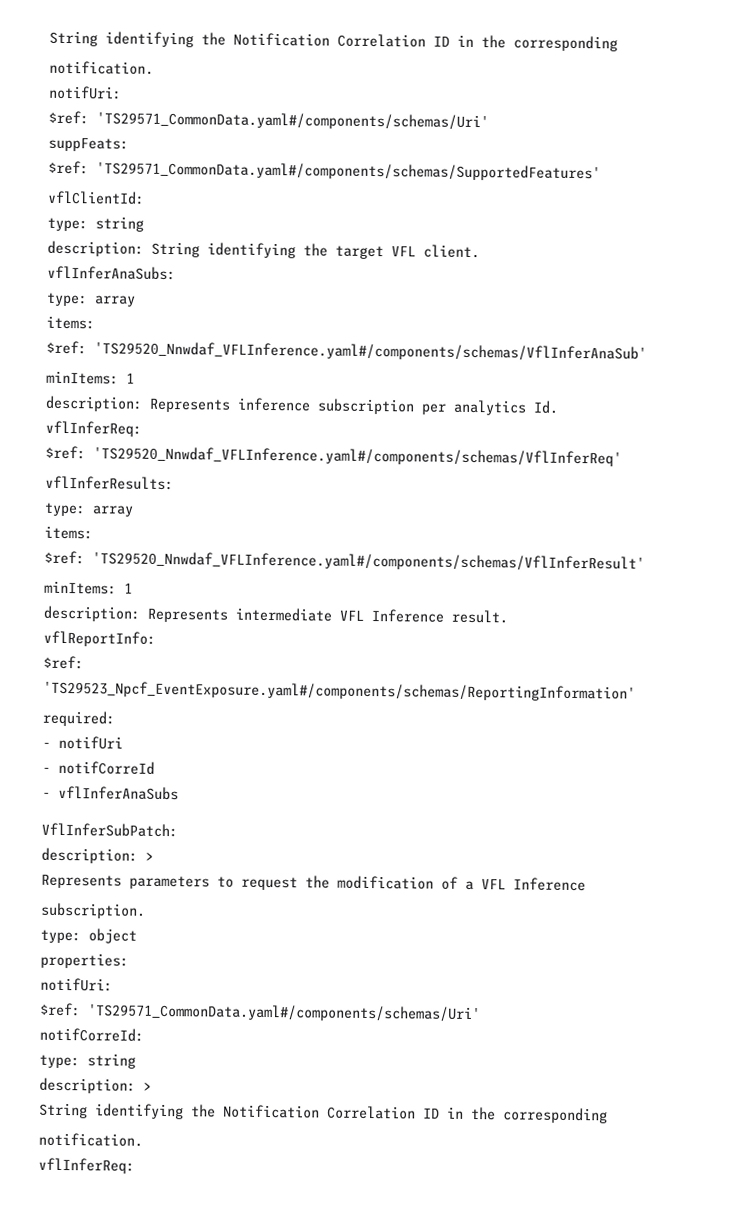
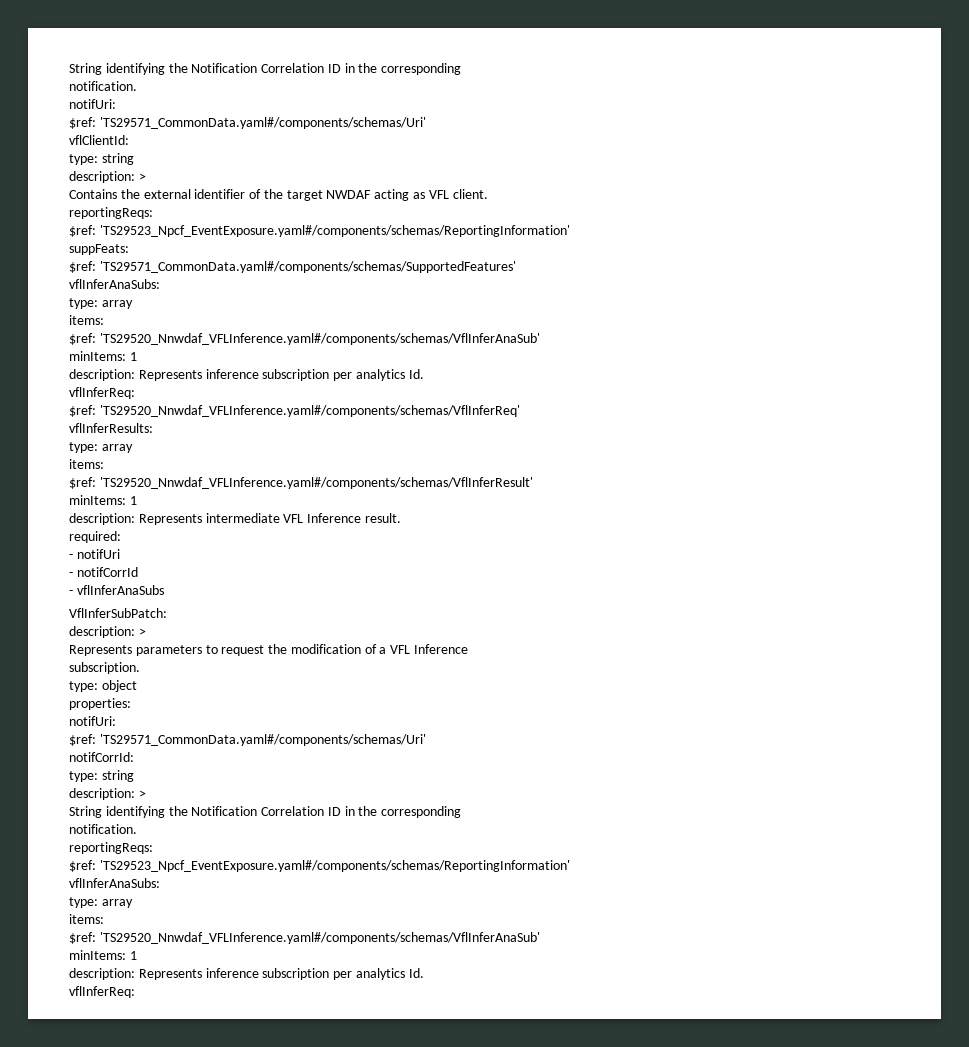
[48,136,129,152] [48,160,601,182] // suppFeats: // $ref: 'TS29571_CommonData.yaml#/components/schemas/SupportedFeatures' -> (426, 123) none
[151,241,480,260] String identifying the target VFL client. -> [138,173,146,181] [69,189,488,201] [69,207,153,219] [69,225,570,237] [69,244,129,255] [69,261,516,273] > // Contains the external identifier of the target NWDAF acting as VFL client. // reportingReqs: // $ref: 'TS29523_Npcf_EventExposure.yaml#/components/schemas/ReportingInformation' // suppFeats: // $ref: 'TS29571_CommonData.yaml#/components/schemas/SupportedFeatures'
[43,630,156,647] [43,655,84,670] [43,680,636,702] // vflReportInfo: // $ref: 'TS29523_Npcf_EventExposure.yaml#/components/schemas/ReportingInformation' -> (401, 518) none
[58,760,155,775] notifCorreId -> [76,567,138,577] notifCorrId
[39,1027,144,1042] notifCorreId: -> [69,752,134,762] notifCorrId:
(143, 1139) none -> [69,842,153,854] [69,860,570,872] [69,878,160,888] [69,897,133,908] [69,914,104,924] [69,932,540,944] [69,950,137,960] [69,968,424,980] // reportingReqs: // $ref: 'TS29523_Npcf_EventExposure.yaml#/components/schemas/ReportingInformation' // vflInferAnaSubs: // type: array // items: // $ref: 'TS29520_Nnwdaf_VFLInference.yaml#/components/schemas/VflInferAnaSub' // minItems: 1 // description: Represents inference subscription per analytics Id.

